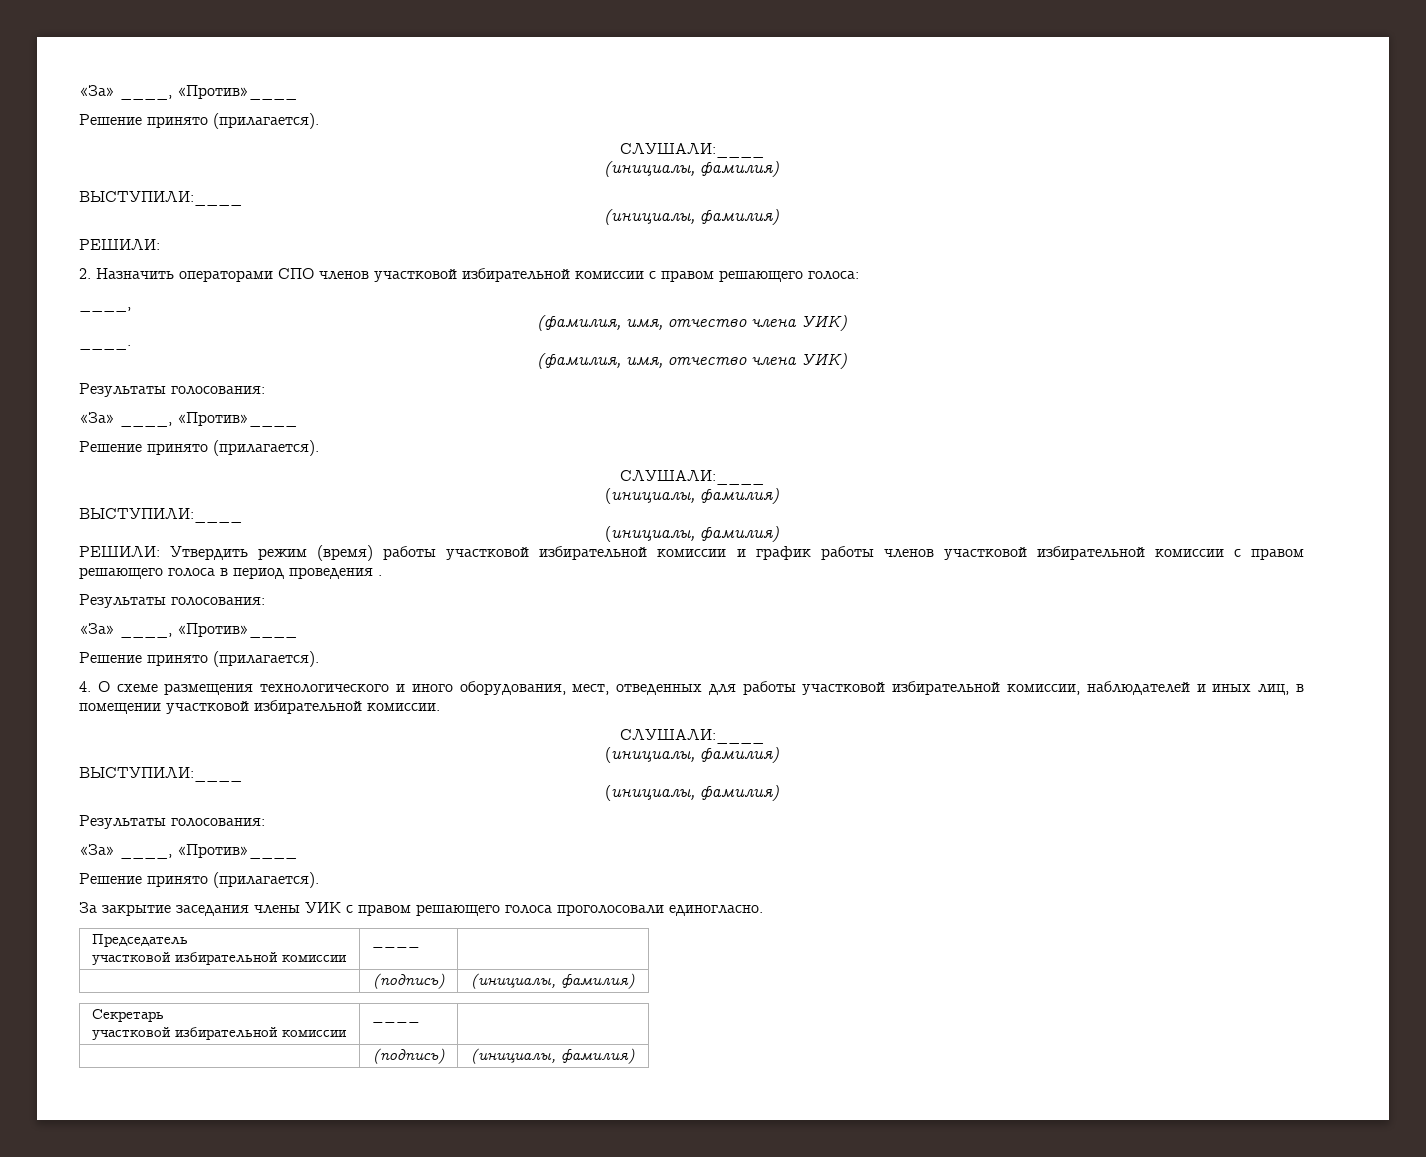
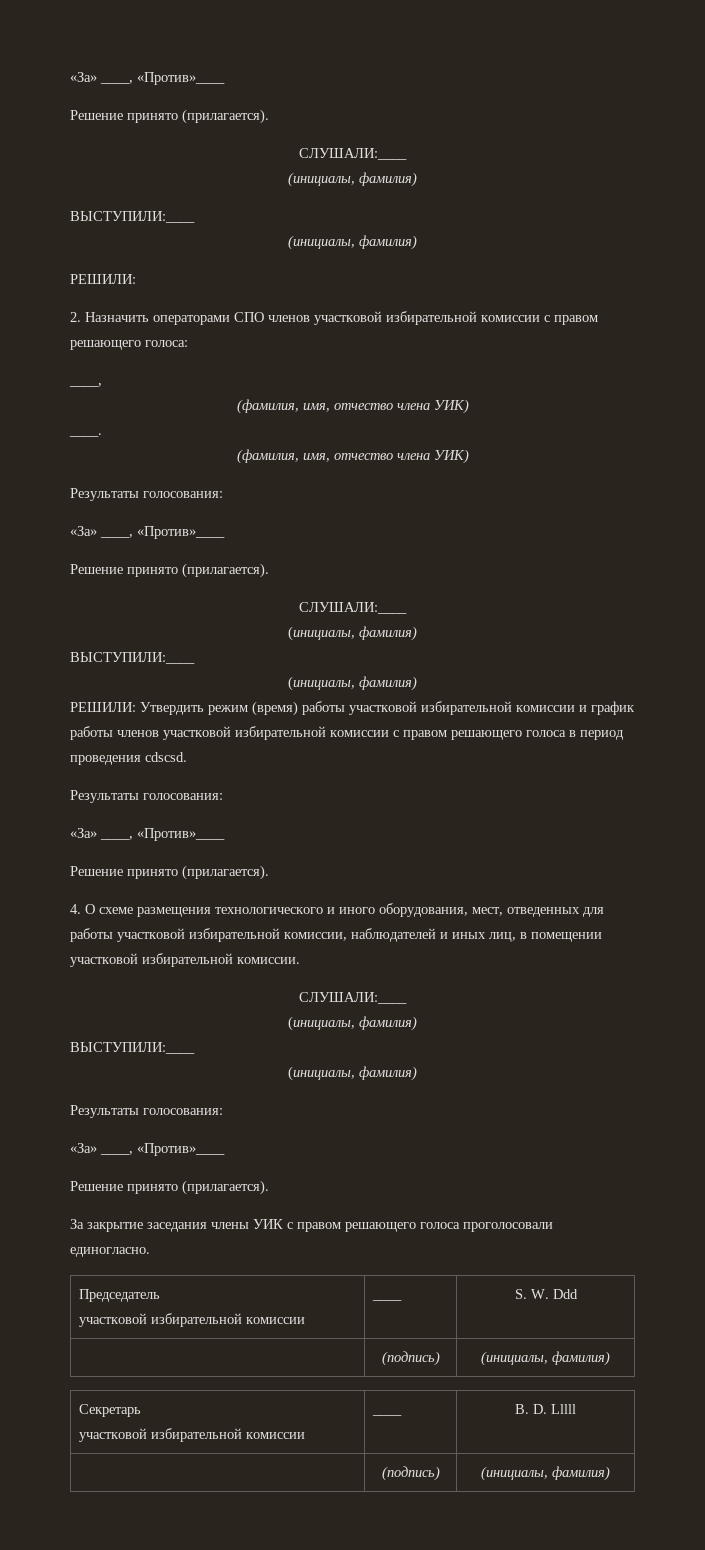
[378,575,382,576] . -> [145,752,187,762] cdscsd.
(420, 946) none -> [514,1289,578,1299] S. W. Ddd
(420, 1021) none -> [515,1404,576,1414] B. D. Lllll

